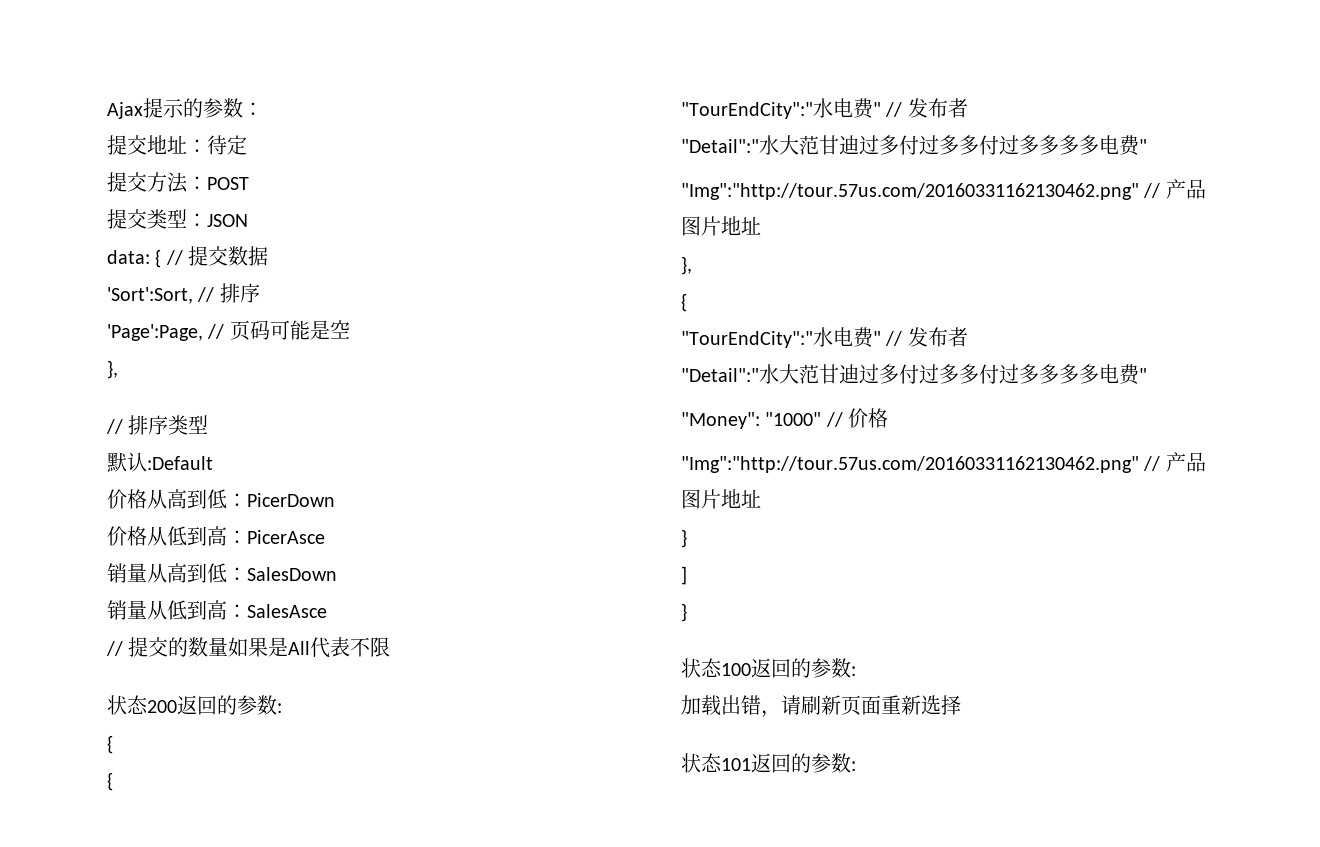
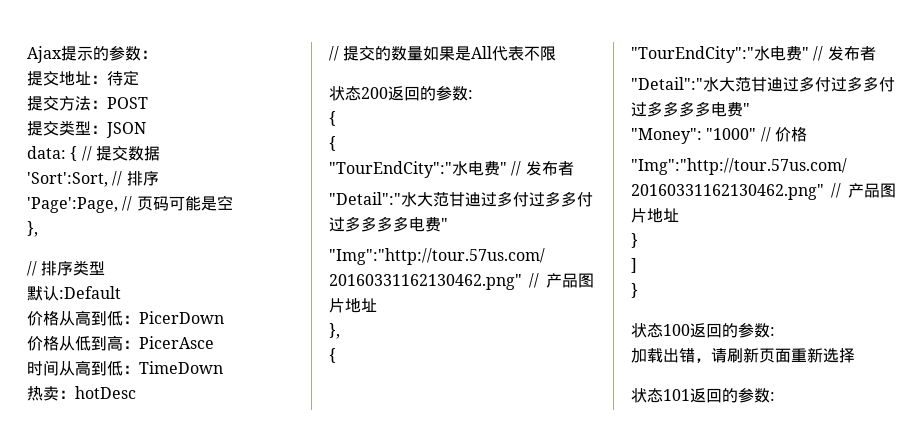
[107,563,337,583] [107,600,327,620] 销量从高到低：SalesDown // 销量从低到高：SalesAsce -> [27,360,223,376] [27,386,136,401] 时间从高到低：TimeDown // 热卖：hotDesc

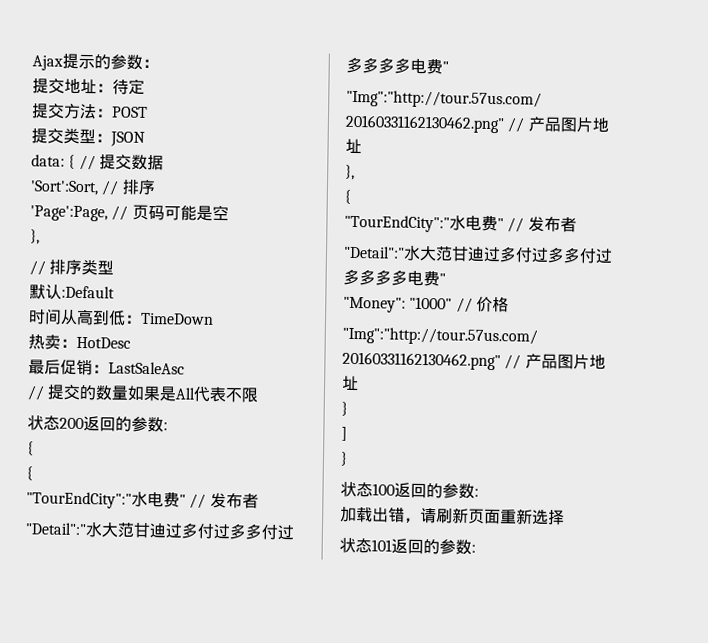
[27,310,224,326] [27,335,214,351] // 价格从高到低：PicerDown // 价格从低到高：PicerAsce -> (115, 292) none
[75,386,136,399] hotDesc -> [76,336,131,349] [28,359,185,376] HotDesc // 最后促销：LastSaleAsc

